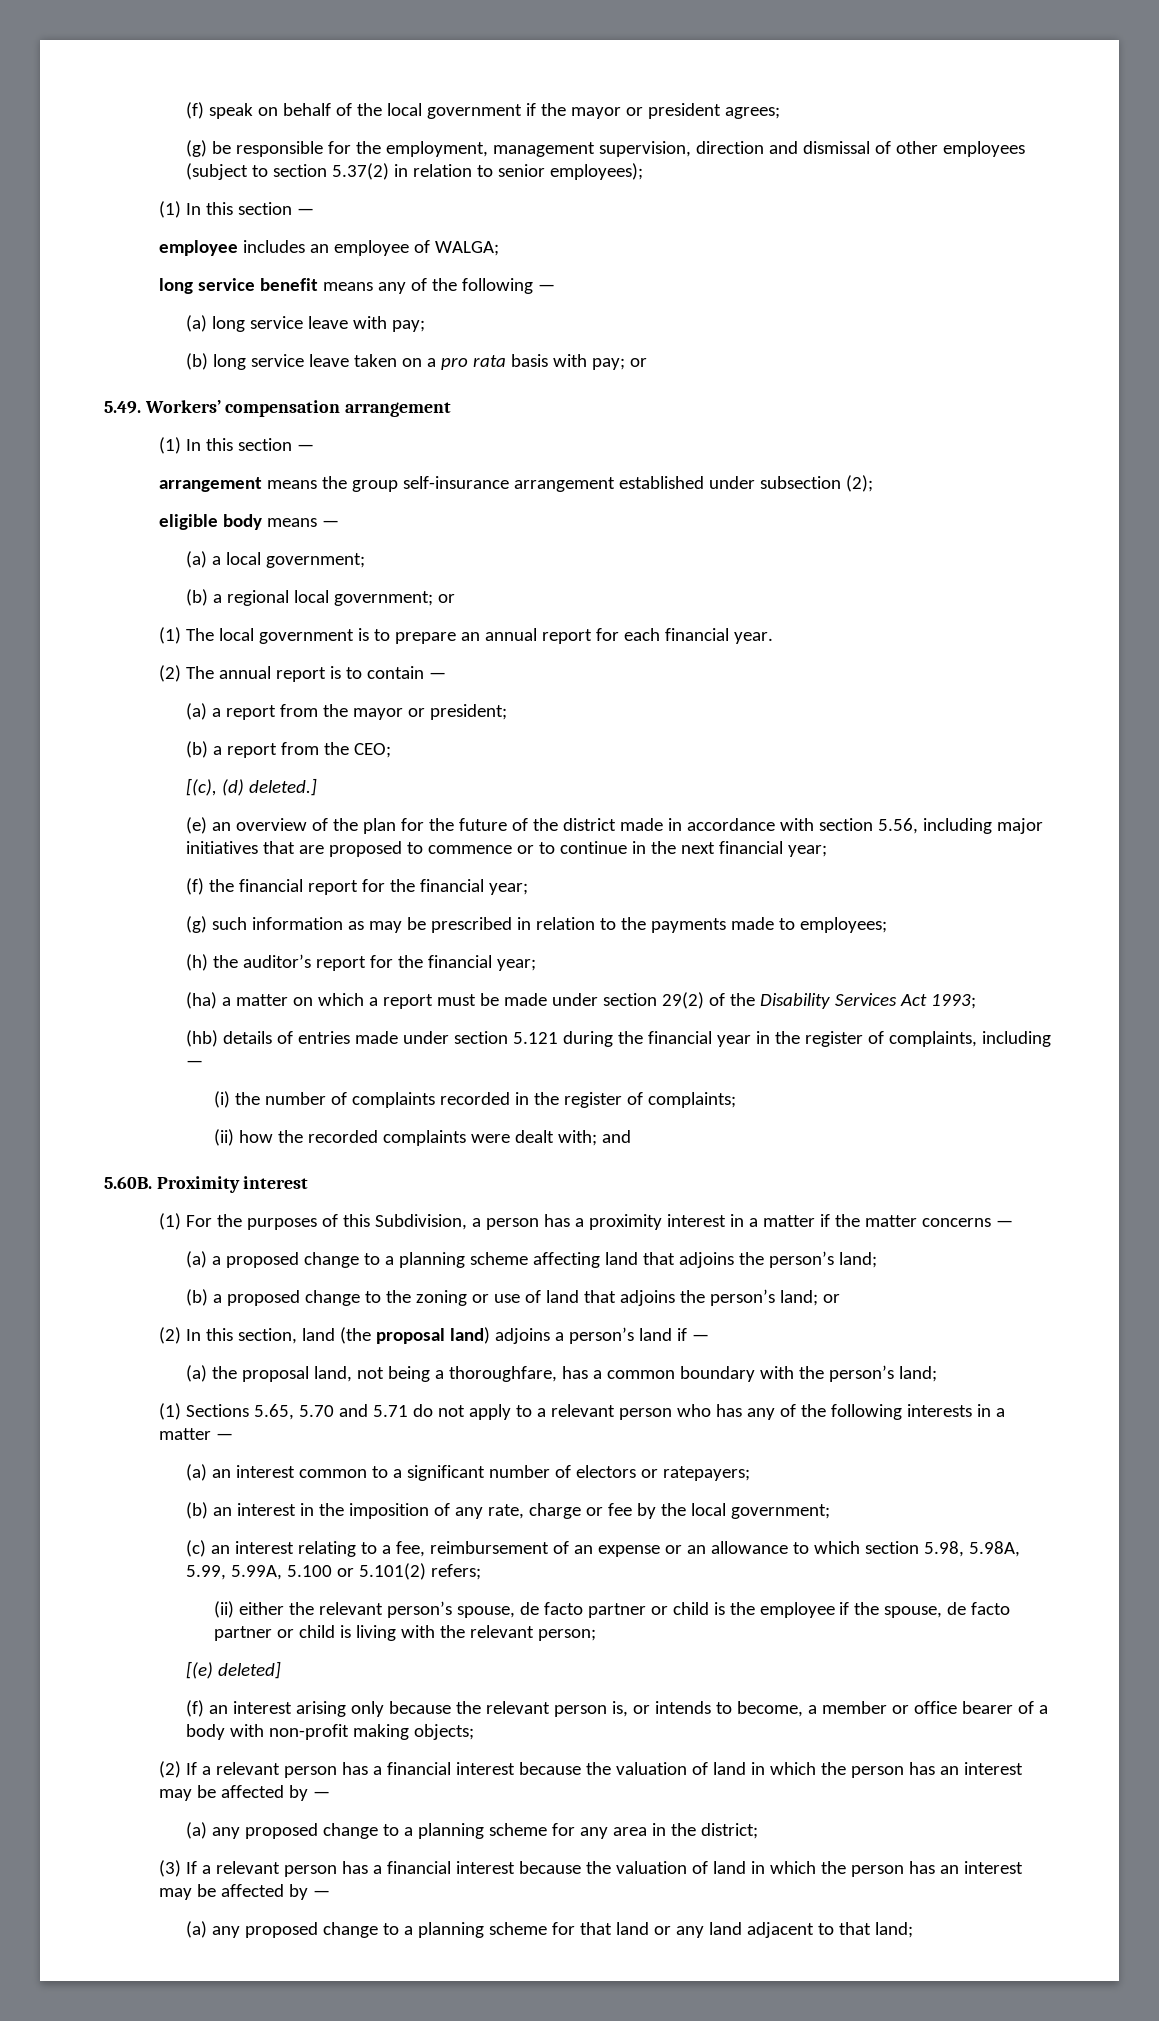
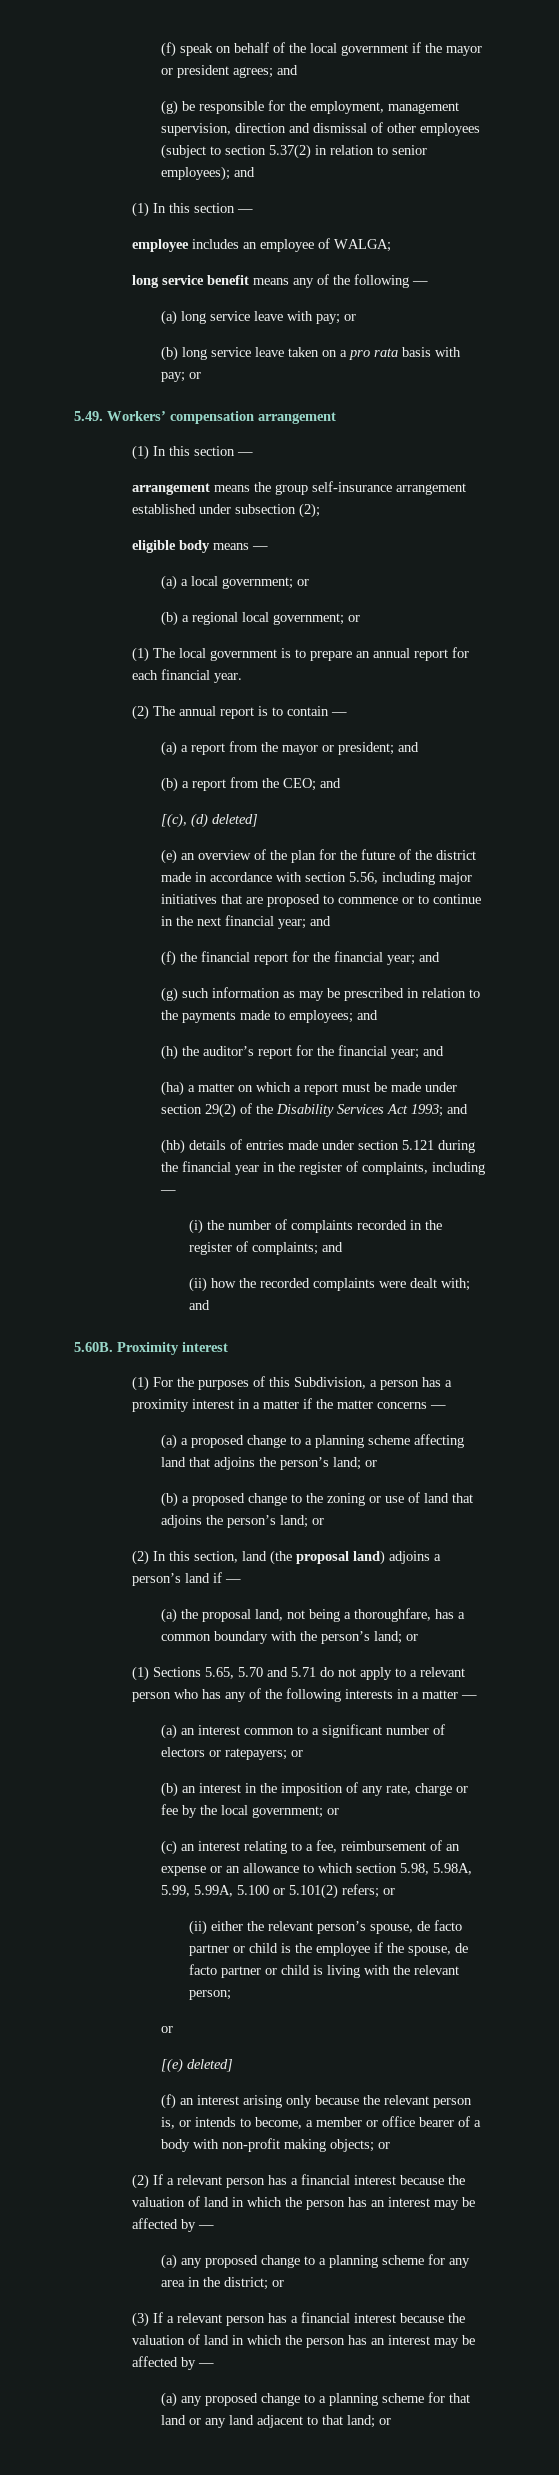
(781, 113) none -> [276,65,298,75] and
(644, 171) none -> [233,167,255,177] and
(426, 326) none -> [343,314,356,321] or
(366, 560) none -> [296,579,309,586] or
(508, 712) none -> [397,742,419,752] and
(392, 750) none -> [319,778,341,788] and
[249,778,318,796] deleted.] -> [211,814,258,827] deleted]
(828, 851) none -> [309,916,331,926] and
(529, 889) none -> [418,952,440,962] and
(888, 925) none -> [356,1010,378,1020] and
(537, 965) none -> [422,1046,444,1056] and
(977, 1001) none -> [446,1104,468,1114] and
(736, 1100) none -> [322,1242,344,1252] and
(878, 1260) none -> [364,1460,377,1467] or
(938, 1374) none -> [405,1634,418,1641] or
(751, 1473) none -> [290,1750,303,1757] or
(831, 1511) none -> [326,1808,339,1815] or
(482, 1572) none -> [382,1888,395,1895] or
(596, 1635) none -> [160,2026,173,2033] // or
(475, 1732) none -> [377,2142,390,2149] or
(759, 1831) none -> [271,2280,284,2287] or
(914, 1930) none -> [378,2418,391,2425] or

